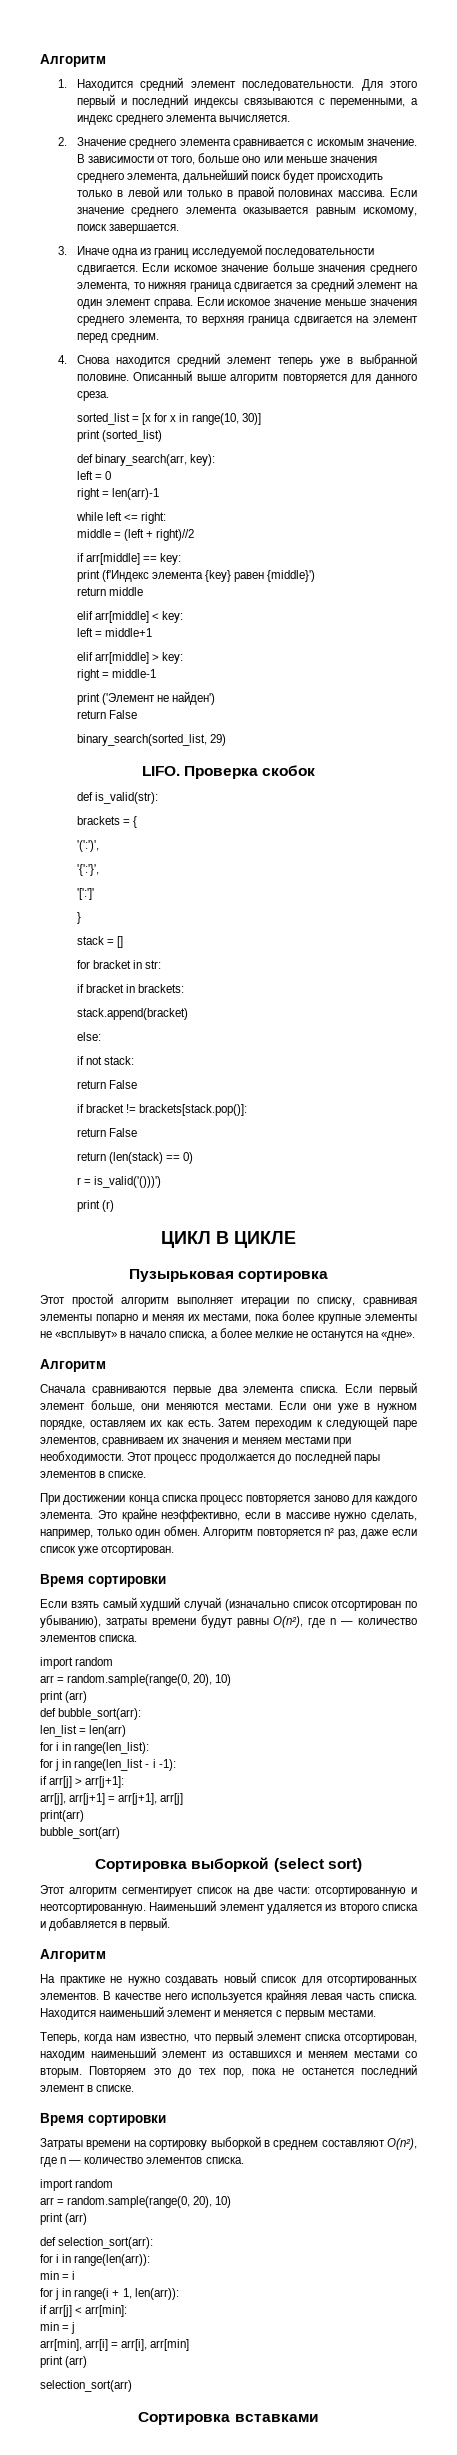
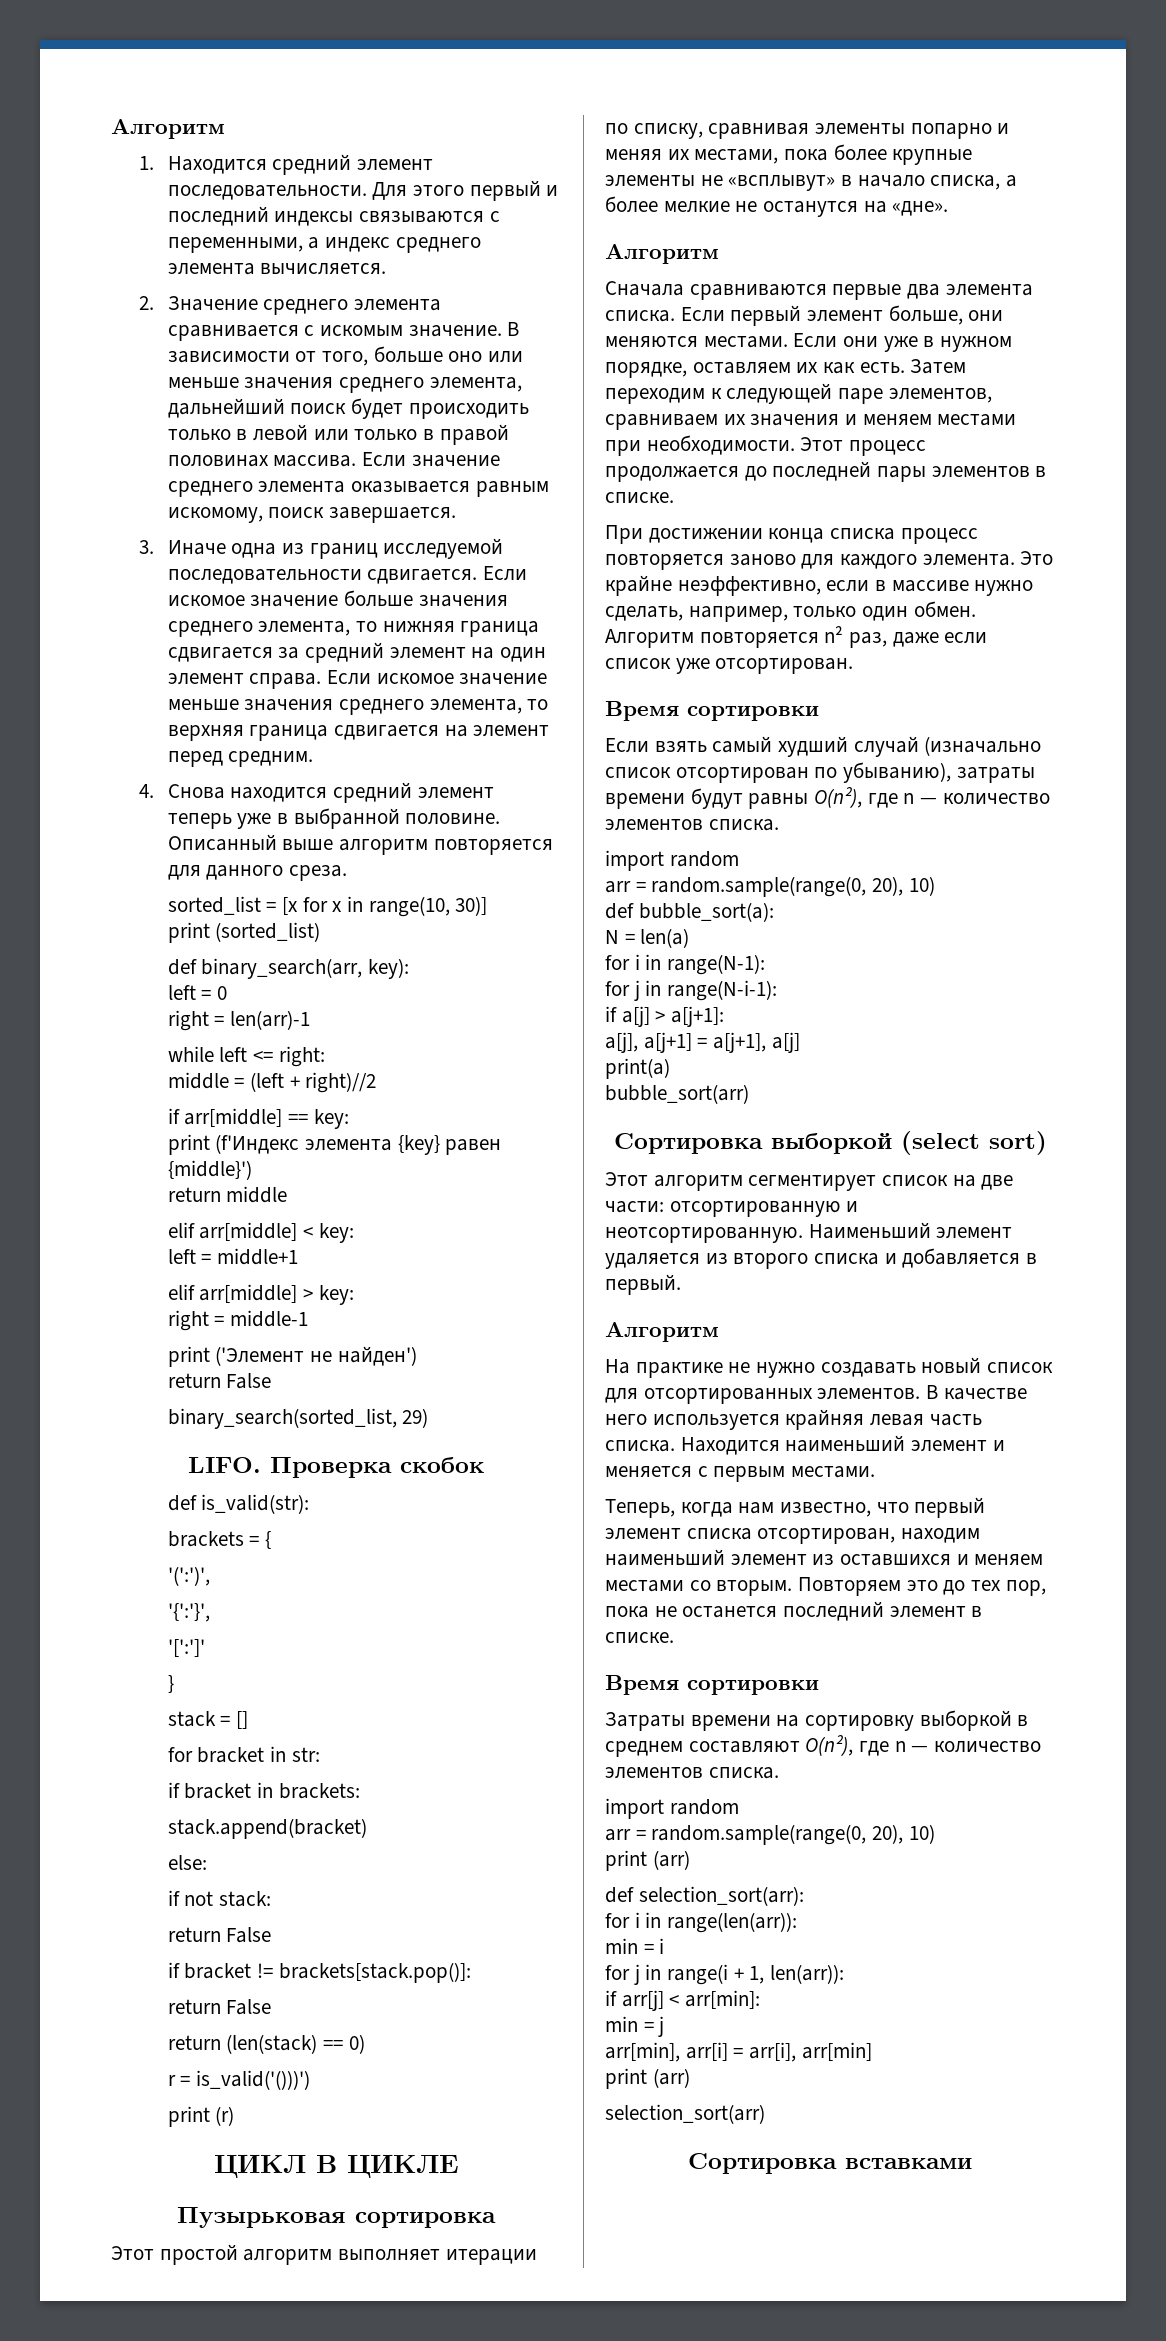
[40,1691,88,1703] [40,1708,142,1720] [40,1725,127,1737] [40,1742,150,1754] [40,1759,176,1771] [40,1776,125,1788] [40,1793,184,1805] [40,1810,84,1822] print (arr) // def bubble_sort(arr): // len_list = len(arr) // for i in range(len_list): // for j in range(len_list - i -1): // if arr[j] > arr[j+1]: // arr[j], arr[j+1] = arr[j+1], arr[j] // print(arr) -> [605,902,774,922] [605,928,690,948] [605,954,766,975] [605,980,778,1001] [605,1006,725,1027] [605,1032,800,1053] [605,1058,670,1079] def bubble_sort(a): // N = len(a) // for i in range(N-1): // for j in range(N-i-1): // if a[j] > a[j+1]: // a[j], a[j+1] = a[j+1], a[j] // print(a)

